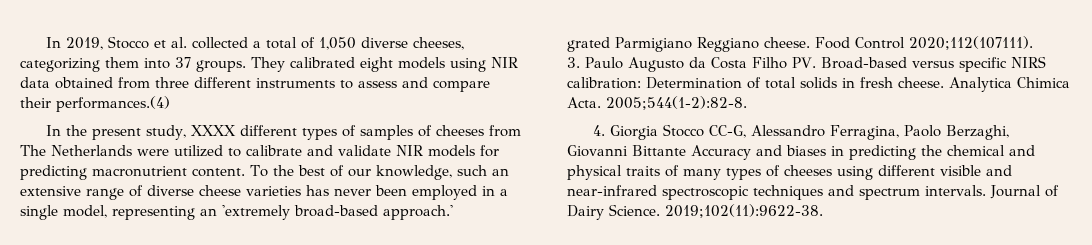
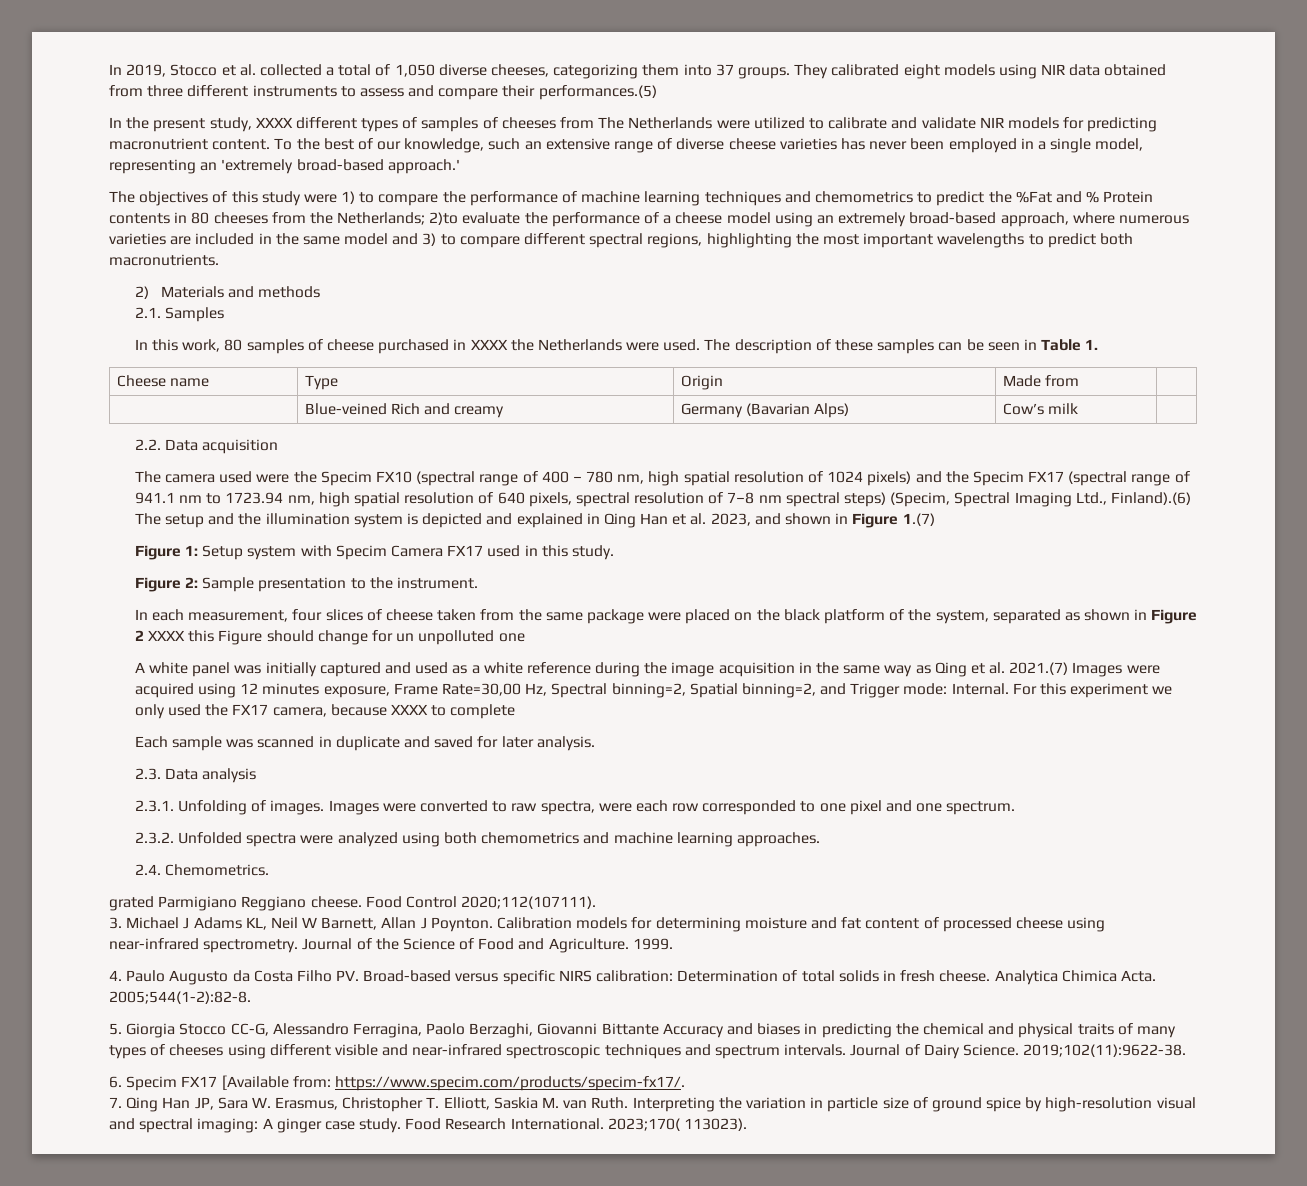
[56,96,170,112] performances.(4) -> [538,85,657,100] performances.(5)
(453, 212) none -> [109,191,1154,206] [109,212,1189,227] [109,233,1133,248] [109,254,219,266] [134,286,321,299] [134,307,225,322] [134,339,1099,354] [116,375,210,387] [304,375,338,390] [680,375,723,390] [1002,375,1080,387] [304,403,505,418] [680,403,850,418] [1002,403,1079,415] [134,439,279,454] [134,471,1190,486] [134,492,1191,507] [134,513,935,528] [134,545,614,560] [134,577,478,592] [134,609,1198,624] [134,630,525,645] [134,662,1160,677] [134,683,1173,698] [134,704,516,719] [134,736,595,751] [134,768,257,783] [134,800,1016,815] [134,832,820,847] [134,864,270,876] // The objectives of this study were 1) to compare the performance of machine learning techniques and chemometrics to predict the %Fat and % Protein contents in 80 cheeses from the Netherlands; 2)to evaluate the performance of a cheese model using an extremely broad-based approach, where numerous varieties are included in the same model and 3) to compare different spectral regions, highlighting the most important wavelengths to predict both macronutrients. // 2) Materials and methods // 2.1. Samples // In this work, 80 samples of cheese purchased in XXXX the Netherlands were used. The description of these samples can be seen in Table 1. // Cheese name | Type | Origin | Made from | // | Blue-veined Rich and creamy | Germany (Bavarian Alps) | Cow’s milk | // 2.2. Data acquisition // The camera used were the Specim FX10 (spectral range of 400 – 780 nm, high spatial resolution of 1024 pixels) and the Specim FX17 (spectral range of 941.1 nm to 1723.94 nm, high spatial resolution of 640 pixels, spectral resolution of 7–8 nm spectral steps) (Specim, Spectral Imaging Ltd., Finland).(6) The setup and the illumination system is depicted and explained in Qing Han et al. 2023, and shown in Figure 1.(7) // Figure 1: Setup system with Specim Camera FX17 used in this study. // Figure 2: Sample presentation to the instrument. // In each measurement, four slices of cheese taken from the same package were placed on the black platform of the system, separated as shown in Figure 2 XXXX this Figure should change for un unpolluted one // A white panel was initially captured and used as a white reference during the image acquisition in the same way as Qing et al. 2021.(7) Images were acquired using 12 minutes exposure, Frame Rate=30,00 Hz, Spectral binning=2, Spatial binning=2, and Trigger mode: Internal. For this experiment we only used the FX17 camera, because XXXX to complete // Each sample was scanned in duplicate and saved for later analysis. // 2.3. Data analysis // 2.3.1. Unfolding of images. Images were converted to raw spectra, were each row corresponded to one pixel and one spectrum. // 2.3.2. Unfolded spectra were analyzed using both chemometrics and machine learning approaches. // 2.4. Chemometrics.
(580, 62) none -> [126,917,1106,932] [109,938,673,953] [109,970,122,981] Michael J Adams KL, Neil W Barnett, Allan J Poynton. Calibration models for determining moisture and fat content of processed cheese using near-infrared spectrometry. Journal of the Science of Food and Agriculture. 1999. // 4.
[592,125,605,136] 4. -> [109,1023,122,1035] 5.
(823, 211) none -> [109,1075,685,1091] [109,1097,1196,1112] [109,1118,748,1133] // 6. Specim FX17 [Available from: https://www.specim.com/products/specim-fx17/. // 7. Qing Han JP, Sara W. Erasmus, Christopher T. Elliott, Saskia M. van Ruth. Interpreting the variation in particle size of ground spice by high-resolution visual and spectral imaging: A ginger case study. Food Research International. 2023;170( 113023).

